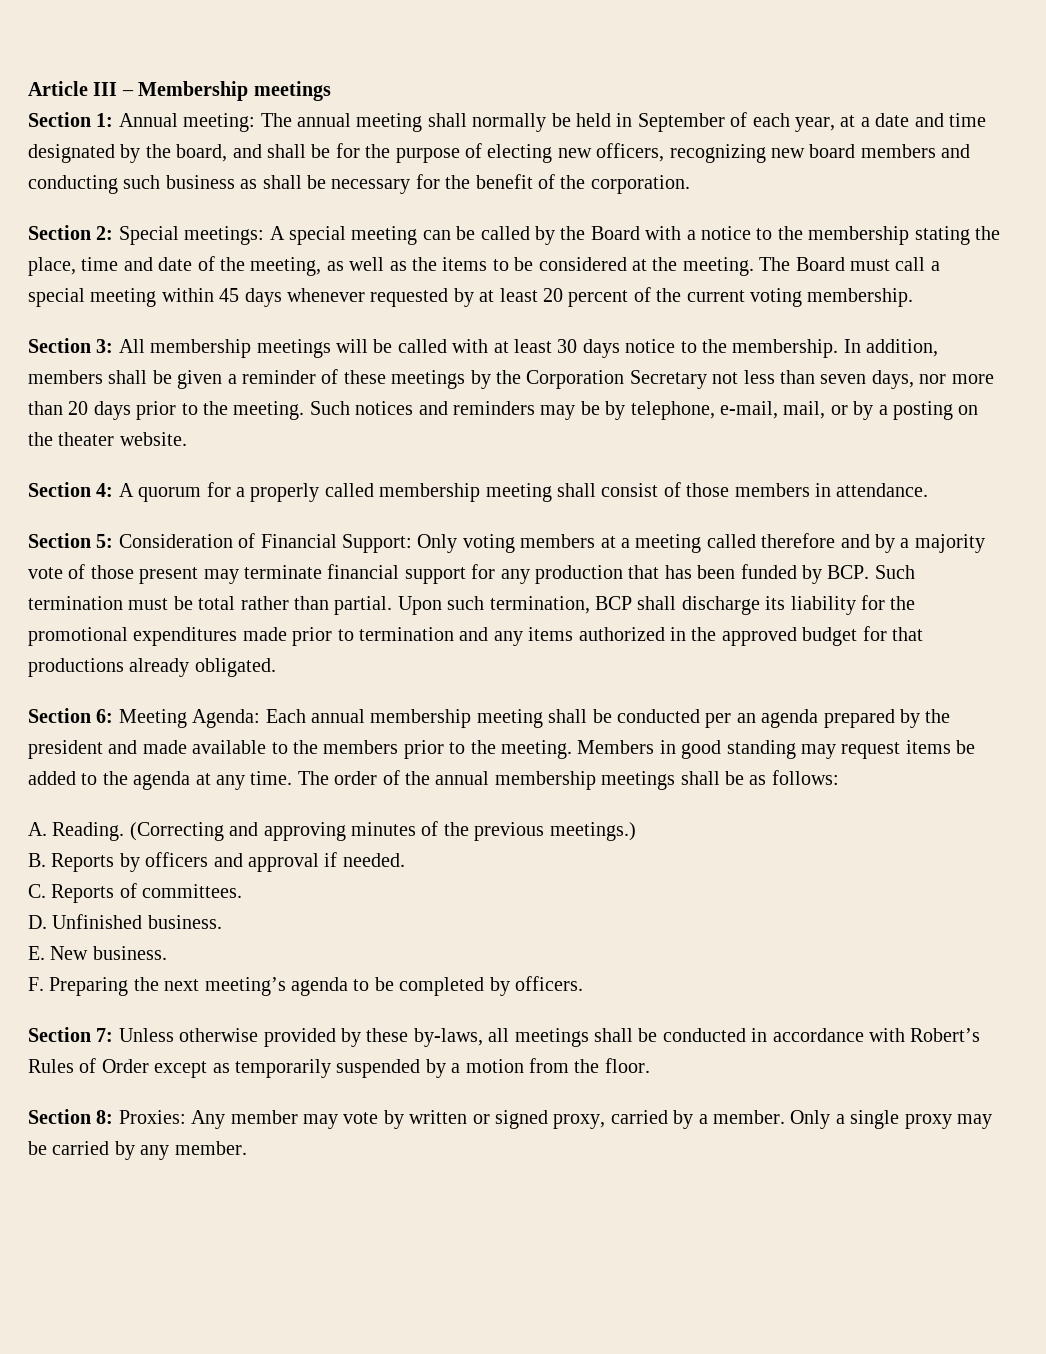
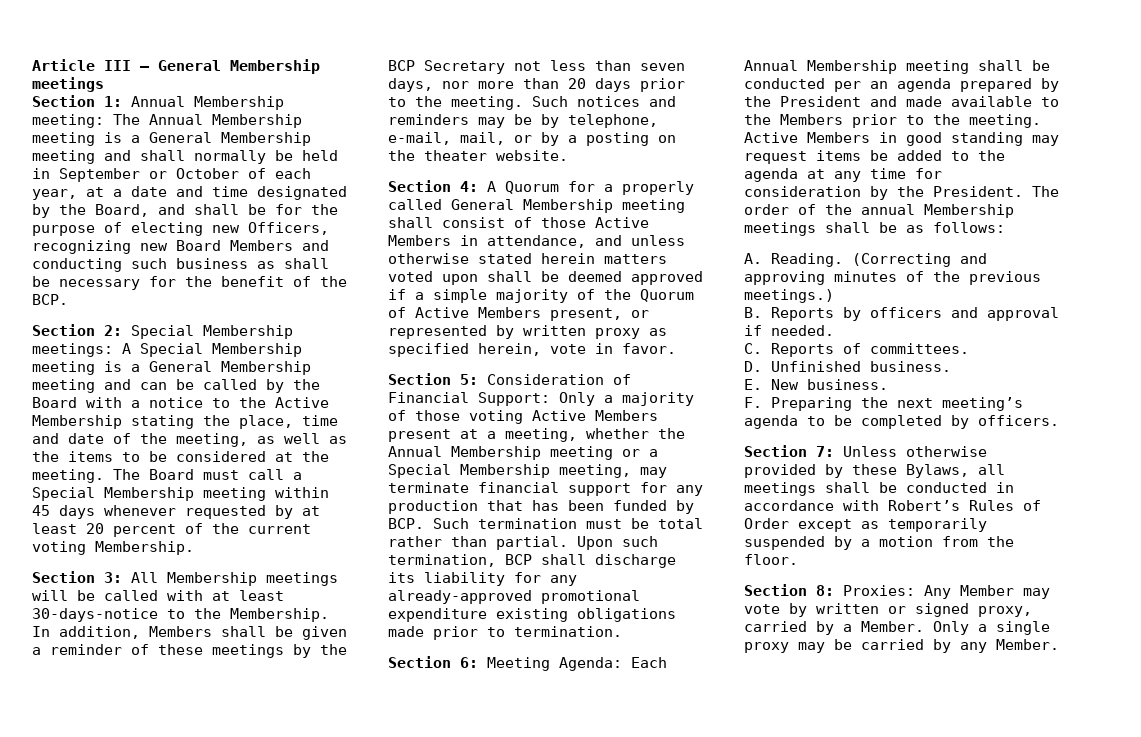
(134, 93) none -> [158,60,221,71] General
(178, 120) none -> [194,96,284,110] Membership
[297,113,423,132] annual meeting -> [149,114,302,128] [32,132,311,146] [32,150,131,164] Annual Membership meeting is a General Membership meeting and
(725, 122) none -> [149,168,239,179] or October
[176,144,228,162] board, -> [95,204,149,217] Board,
[596,143,665,162] officers, -> [248,222,329,235] Officers,
[809,144,936,158] board members -> [176,240,293,251] Board Members
[590,175,690,194] corporation. -> [32,294,68,305] BCP.
(179, 235) none -> [203,325,293,339] Membership
[289,226,418,245] special meeting -> [140,343,302,357] [32,361,311,375] [32,379,131,393] Special Membership meeting is a General Membership meeting and
[808,226,910,245] membership -> [275,397,329,408] [32,415,122,429] Active Membership
[28,288,85,307] special -> [32,487,194,501] Special Membership
[807,288,914,307] membership. -> [95,541,194,555] Membership.
[150,339,252,358] membership -> [167,572,257,586] Membership
[557,339,839,358] 30 days notice to the membership. -> [32,608,329,622] 30-days-notice to the Membership.
[28,370,103,384] members -> [149,626,212,637] Members
[526,370,625,389] Corporation -> [388,60,415,71] BCP
[138,487,202,502] quorum -> [505,181,559,194] Quorum
[379,483,481,502] membership -> [451,199,613,213] General Membership
[734,483,929,497] members in attendance. -> [595,217,649,228] [388,235,685,248] [388,253,667,264] [388,271,703,285] [388,289,694,303] [388,307,649,321] [388,325,667,339] [388,343,676,357] Active Members in attendance, and unless otherwise stated herein matters voted upon shall be deemed approved if a simple majority of the Quorum of Active Members present, or represented by written proxy as specified herein, vote in favor.
[462,533,985,553] [28,564,199,584] voting members at a meeting called therefore and by a majority vote of those present -> [604,392,694,406] [388,410,658,424] [388,428,685,442] [388,446,658,460] [388,464,631,478] a majority of those voting Active Members present at a meeting, whether the Annual Membership meeting or a Special Membership meeting,
[890,596,916,610] [28,626,923,646] [28,658,276,677] the promotional expenditures made prior to termination and any items authorized in the approved budget for that productions already obligated. -> [550,575,577,586] [388,590,640,604] [388,608,676,622] [388,626,622,640] any already-approved promotional expenditure existing obligations made prior to termination.
[311,709,472,728] annual membership -> [744,60,897,74] Annual Membership
[28,740,103,759] president -> [780,96,861,107] President
[323,740,572,759] members prior to the meeting. -> [780,114,1041,128] [744,132,798,143] Members prior to the meeting. Active
[250,771,293,785] time. -> [870,168,942,179] [744,186,1023,200] time for consideration by the President.
[494,771,596,790] membership -> [924,204,1014,218] Membership
[413,1028,483,1047] by-laws, -> [906,464,969,478] Bylaws,
[230,1110,298,1124] member -> [960,585,1014,596] Member
[712,1110,785,1124] member. -> [861,621,924,632] Member.
[174,1141,247,1155] member. -> [996,639,1059,650] Member.

